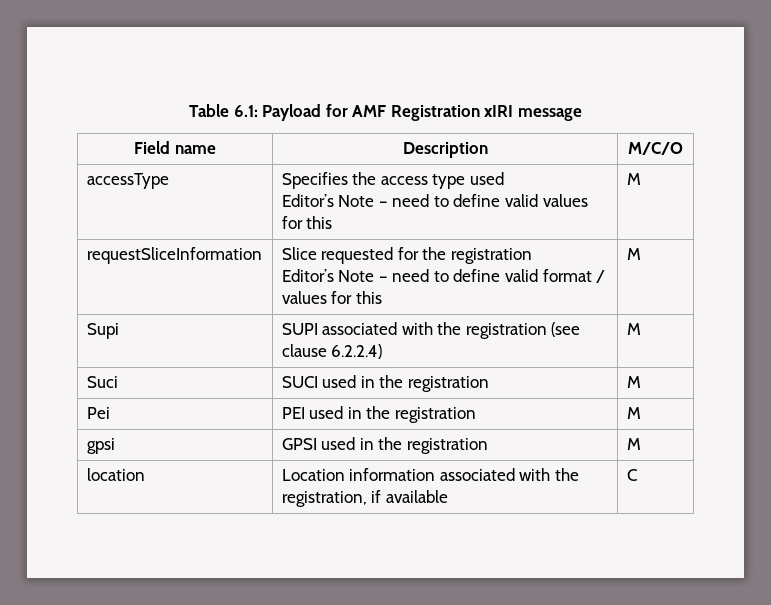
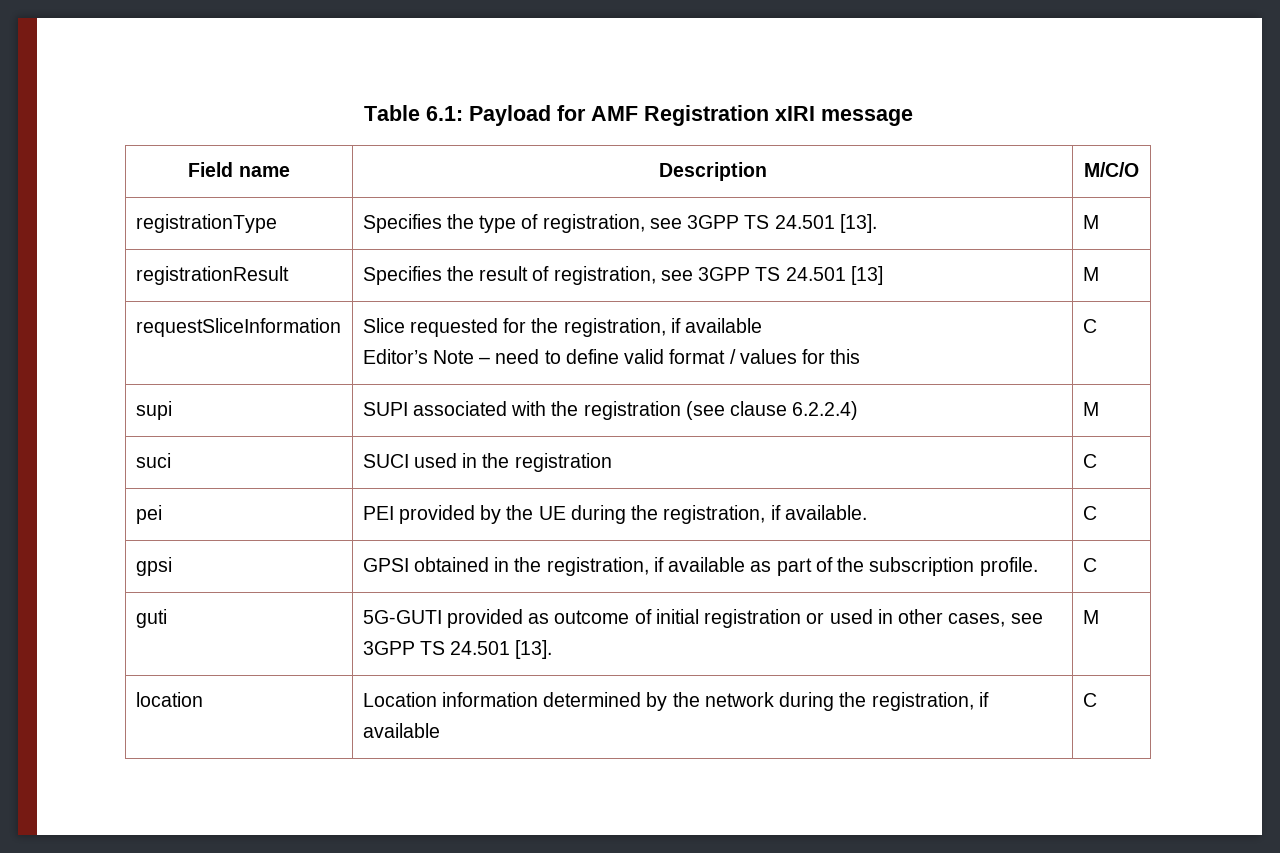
[86,173,170,189] [281,172,504,189] [281,194,588,207] [281,216,333,229] accessType | Specifies the access type used // Editor’s Note – need to define valid values for this -> [135,214,277,233] [362,214,877,233] [1082,215,1099,229] [135,266,289,285] [362,266,883,285] registrationType | Specifies the type of registration, see 3GPP TS 24.501 [13]. | M // registrationResult | Specifies the result of registration, see 3GPP TS 24.501 [13]
[450,248,532,264] registration -> [563,318,763,337] registration, if available
[626,248,641,260] [86,323,119,339] M // Supi -> [1082,319,1097,333] [135,401,172,420] C // supi
[86,376,118,388] Suci -> [135,453,171,468] suci
[626,376,641,388] [86,407,110,419] M // Pei -> [1082,454,1097,468] [135,505,162,524] C // pei
[309,406,476,423] [626,407,641,419] [86,438,115,454] [281,437,488,454] used in the registration | M // gpsi | GPSI used in the registration -> [398,505,867,524] [1082,506,1097,520] [135,557,172,576] [362,557,1038,576] [1082,558,1097,572] [135,609,167,628] [362,609,1043,628] [362,640,553,659] provided by the UE during the registration, if available. | C // gpsi | GPSI obtained in the registration, if available as part of the subscription profile. | C // guti | 5G-GUTI provided as outcome of initial registration or used in other cases, see 3GPP TS 24.501 [13].
[439,468,551,481] associated with -> [543,692,835,711] determined by the network during

